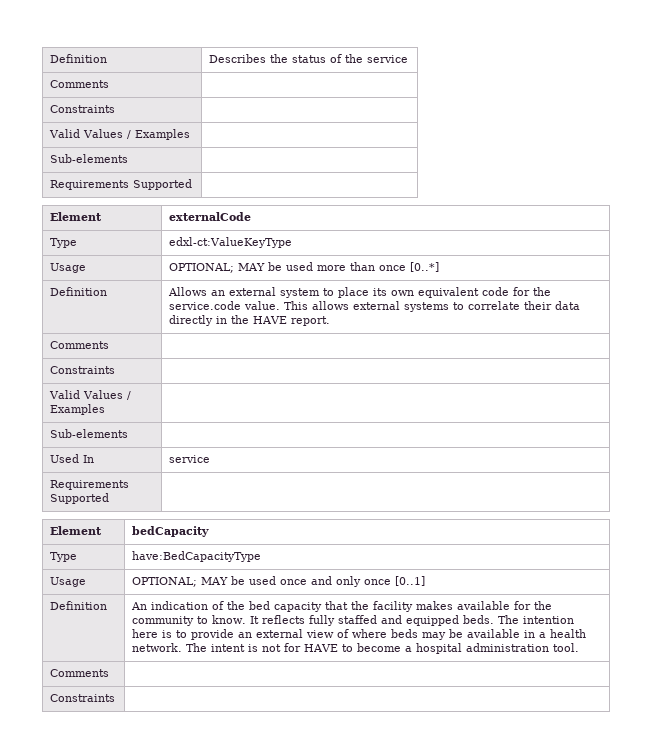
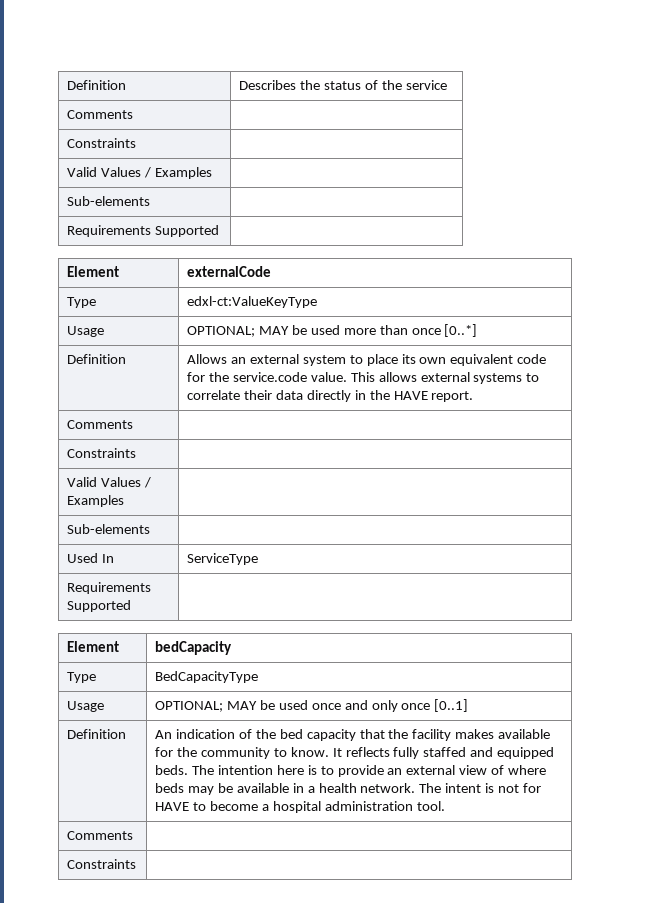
[169,455,211,463] service -> [187,553,259,565] ServiceType
[132,551,262,562] have:BedCapacityType -> [155,671,259,683] BedCapacityType

